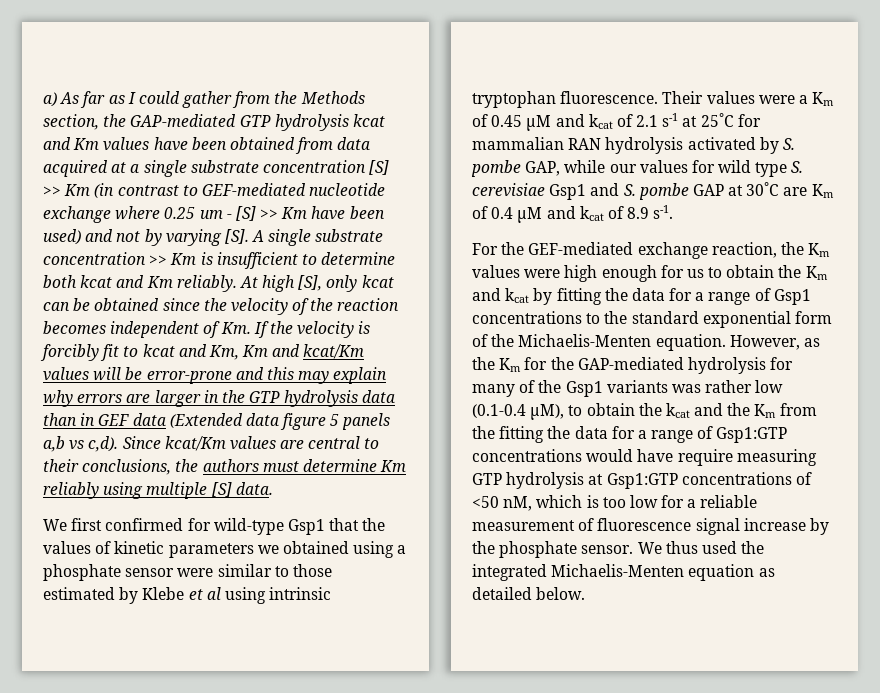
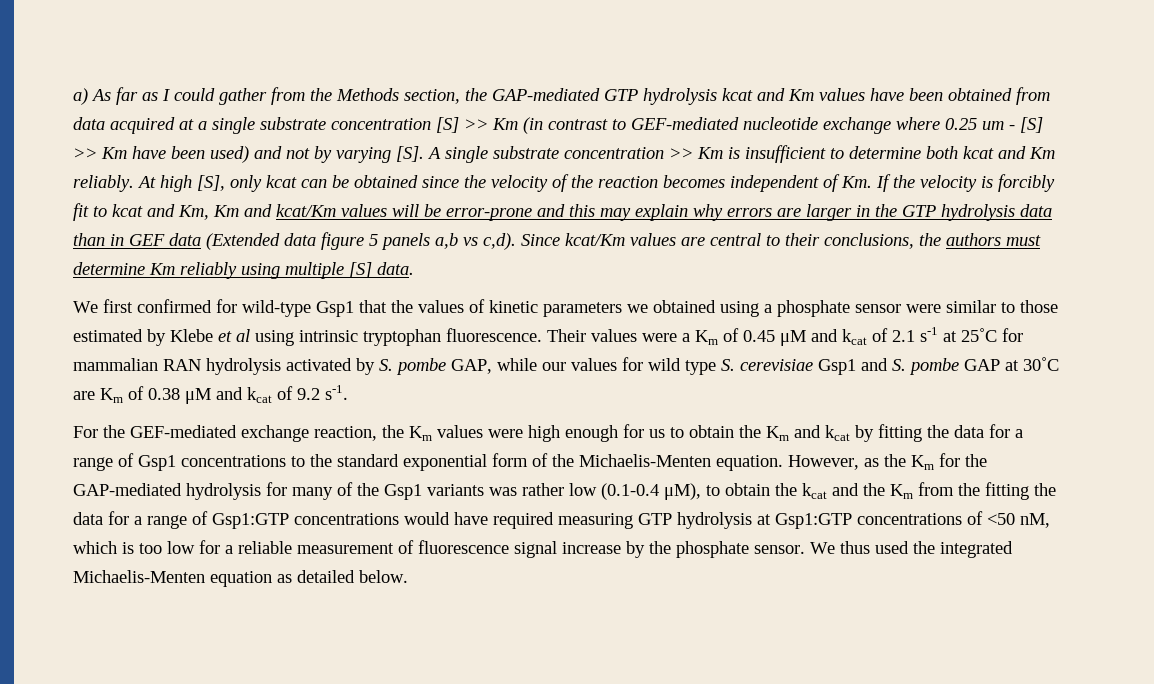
[491,206,650,223] 0.4 μM and kcat of 8.9 -> [148,386,320,404] 0.38 μM and kcat of 9.2
[677,449,733,466] require -> [493,512,554,529] required

